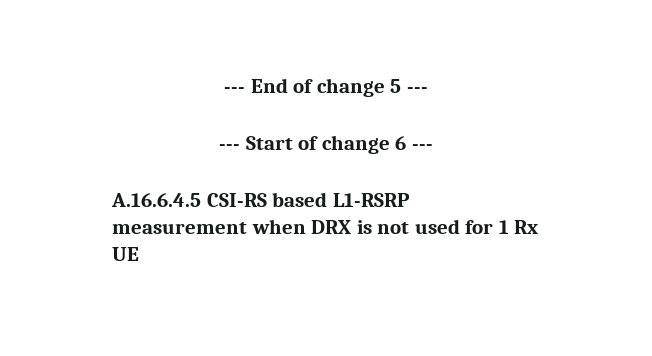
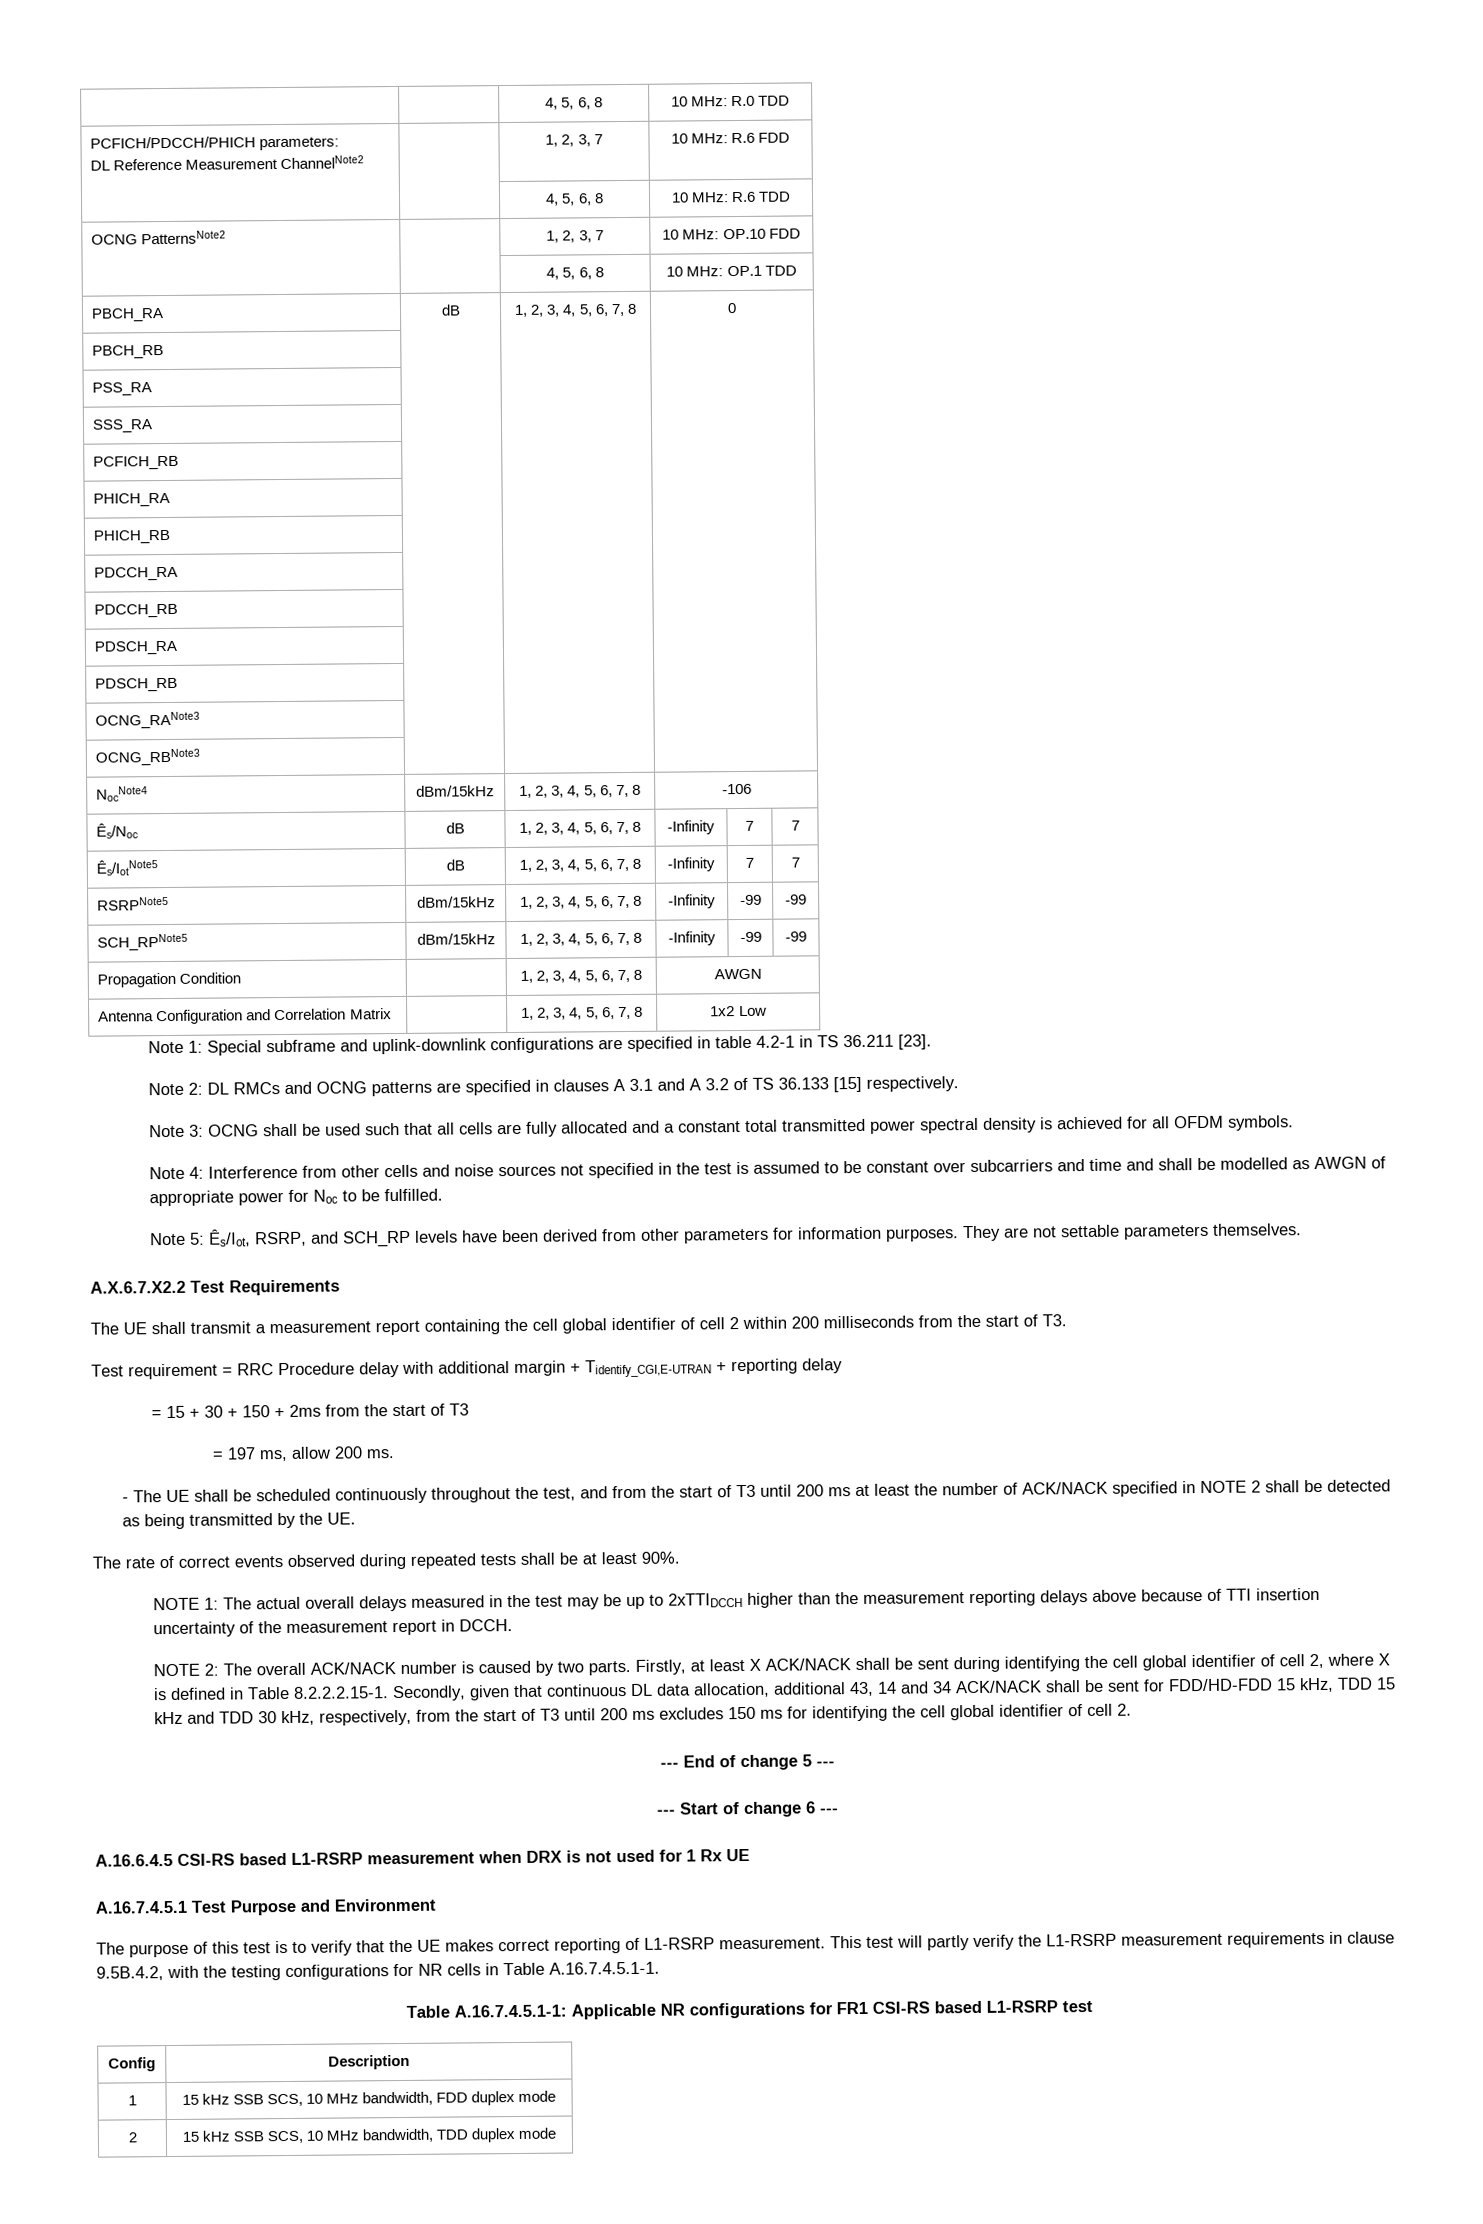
(224, 90) none -> [545,97,603,110] [670,95,791,107] [90,136,340,151] [90,155,365,171] [545,134,603,147] [670,132,791,144] [545,193,604,206] [670,191,792,203] [91,230,227,245] [546,230,604,243] [662,228,801,240] [546,267,604,280] [666,265,797,277] [91,308,165,322] [440,304,461,316] [514,303,637,317] [727,303,737,314] [92,345,165,359] [92,382,153,396] [92,419,154,433] [93,455,180,470] [93,492,171,507] [93,529,172,544] [94,566,179,581] [94,603,179,618] [94,640,178,655] [95,677,179,692] [95,711,201,729] [95,748,201,766] [96,786,149,802] [415,785,495,797] [519,784,641,798] [721,783,752,795] [96,823,139,839] [445,822,465,834] [519,821,641,835] [667,820,715,835] [745,820,754,831] [790,820,800,831] [96,860,159,876] [445,859,465,871] [519,858,641,872] [667,857,715,872] [745,857,754,868] [790,857,800,868] [97,896,170,911] [416,896,496,908] [520,895,642,909] [668,894,716,909] [739,894,762,906] [785,894,807,905] [97,933,189,951] [416,933,496,945] [520,932,642,946] [668,931,716,946] [739,931,762,943] [785,931,807,942] [97,972,242,988] [520,969,642,983] [713,968,762,980] [98,1008,392,1025] [521,1006,643,1020] [710,1005,767,1017] [148,1034,933,1056] [148,1076,960,1097] [149,1115,1295,1138] [149,1156,1387,1180] [149,1188,444,1207] [150,1223,1303,1248] [90,1279,340,1296] [90,1314,1067,1336] [91,1358,843,1380] [151,1403,470,1419] [211,1446,395,1462] [122,1479,1392,1504] [122,1512,357,1530] [92,1551,680,1570] [153,1587,1321,1612] [153,1619,514,1638] [153,1653,1391,1677] [154,1677,1397,1702] [154,1703,1133,1726] | | 4, 5, 6, 8 | 10 MHz: R.0 TDD // PCFICH/PDCCH/PHICH parameters: // DL Reference Measurement ChannelNote2 | | 1, 2, 3, 7 | 10 MHz: R.6 FDD // | | 4, 5, 6, 8 | 10 MHz: R.6 TDD // OCNG PatternsNote2 | | 1, 2, 3, 7 | 10 MHz: OP.10 FDD // | | 4, 5, 6, 8 | 10 MHz: OP.1 TDD // PBCH_RA | dB | 1, 2, 3, 4, 5, 6, 7, 8 | 0 // PBCH_RB | | | // PSS_RA | | | // SSS_RA | | | // PCFICH_RB | | | // PHICH_RA | | | // PHICH_RB | | | // PDCCH_RA | | | // PDCCH_RB | | | // PDSCH_RA | | | // PDSCH_RB | | | // OCNG_RANote3 | | | // OCNG_RBNote3 | | | // NocNote4 | dBm/15kHz | 1, 2, 3, 4, 5, 6, 7, 8 | -106 // Ês/Noc | dB | 1, 2, 3, 4, 5, 6, 7, 8 | -Infinity | 7 | 7 // Ês/IotNote5 | dB | 1, 2, 3, 4, 5, 6, 7, 8 | -Infinity | 7 | 7 // RSRPNote5 | dBm/15kHz | 1, 2, 3, 4, 5, 6, 7, 8 | -Infinity | -99 | -99 // SCH_RPNote5 | dBm/15kHz | 1, 2, 3, 4, 5, 6, 7, 8 | -Infinity | -99 | -99 // Propagation Condition | | 1, 2, 3, 4, 5, 6, 7, 8 | AWGN // Antenna Configuration and Correlation Matrix | | 1, 2, 3, 4, 5, 6, 7, 8 | 1x2 Low // Note 1: Special subframe and uplink-downlink configurations are specified in table 4.2-1 in TS 36.211 [23]. // Note 2: DL RMCs and OCNG patterns are specified in clauses A 3.1 and A 3.2 of TS 36.133 [15] respectively. // Note 3: OCNG shall be used such that all cells are fully allocated and a constant total transmitted power spectral density is achieved for all OFDM symbols. // Note 4: Interference from other cells and noise sources not specified in the test is assumed to be constant over subcarriers and time and shall be modelled as AWGN of appropriate power for Noc to be fulfilled. // Note 5: Ês/Iot, RSRP, and SCH_RP levels have been derived from other parameters for information purposes. They are not settable parameters themselves. // A.X.6.7.X2.2 Test Requirements // The UE shall transmit a measurement report containing the cell global identifier of cell 2 within 200 milliseconds from the start of T3. // Test requirement = RRC Procedure delay with additional margin + Tidentify_CGI,E-UTRAN + reporting delay // = 15 + 30 + 150 + 2ms from the start of T3 // = 197 ms, allow 200 ms. // - The UE shall be scheduled continuously throughout the test, and from the start of T3 until 200 ms at least the number of ACK/NACK specified in NOTE 2 shall be detected as being transmitted by the UE. // The rate of correct events observed during repeated tests shall be at least 90%. // NOTE 1: The actual overall delays measured in the test may be up to 2xTTIDCCH higher than the measurement reporting delays above because of TTI insertion uncertainty of the measurement report in DCCH. // NOTE 2: The overall ACK/NACK number is caused by two parts. Firstly, at least X ACK/NACK shall be sent during identifying the cell global identifier of cell 2, where X is defined in Table 8.2.2.2.15-1. Secondly, given that continuous DL data allocation, additional 43, 14 and 34 ACK/NACK shall be sent for FDD/HD-FDD 15 kHz, TDD 15 kHz and TDD 30 kHz, respectively, from the start of T3 until 200 ms excludes 150 ms for identifying the cell global identifier of cell 2. //
(139, 254) none -> [95,1898,436,1916] [96,1931,1395,1958] [96,1961,660,1981] [405,2000,1093,2020] [108,2057,156,2072] [328,2054,410,2070] [127,2095,137,2106] [181,2090,557,2107] [127,2132,137,2143] [181,2127,557,2144] // A.16.7.4.5.1 Test Purpose and Environment // The purpose of this test is to verify that the UE makes correct reporting of L1-RSRP measurement. This test will partly verify the L1-RSRP measurement requirements in clause 9.5B.4.2, with the testing configurations for NR cells in Table A.16.7.4.5.1-1. // Table A.16.7.4.5.1-1: Applicable NR configurations for FR1 CSI-RS based L1-RSRP test // Config | Description // 1 | 15 kHz SSB SCS, 10 MHz bandwidth, FDD duplex mode // 2 | 15 kHz SSB SCS, 10 MHz bandwidth, TDD duplex mode

